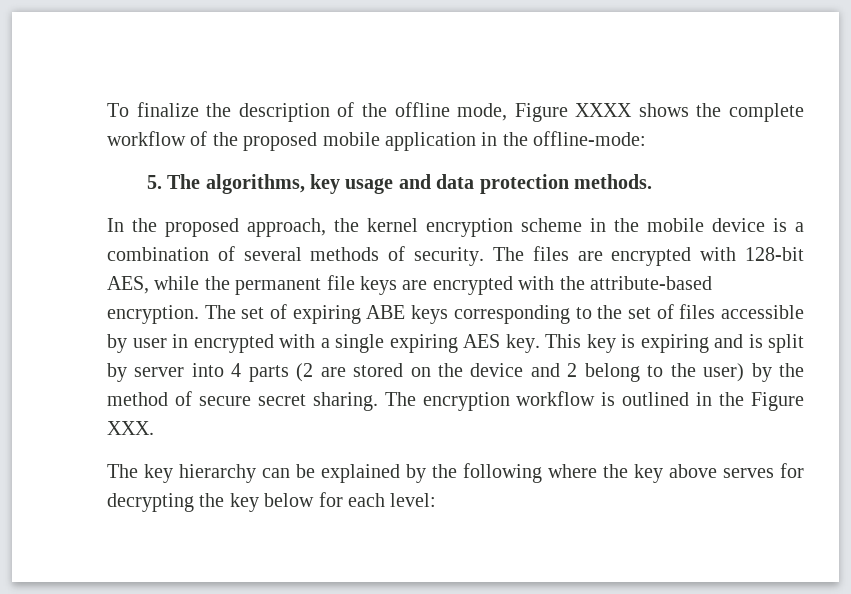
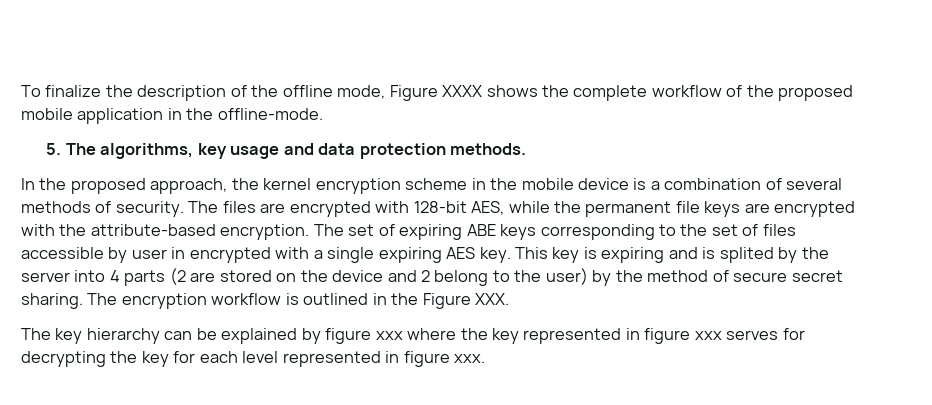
[533,131,647,146] offline-mode: -> [217,108,323,120] offline-mode.
[768,334,804,353] [107,363,127,382] split by -> [719,247,829,263] splited by the
[432,463,542,483] the following -> [325,328,403,344] figure xxx
[669,464,717,478] above -> [523,328,722,344] represented in figure xxx
[264,493,315,507] below -> (169, 359) none
[390,493,437,507] level: -> [242,351,486,367] level represented in figure xxx.

